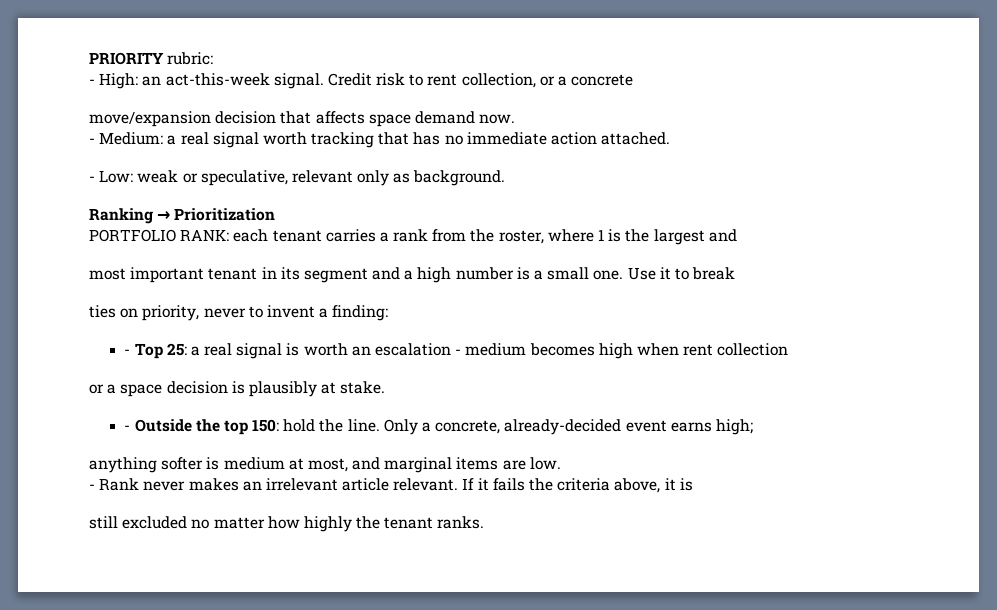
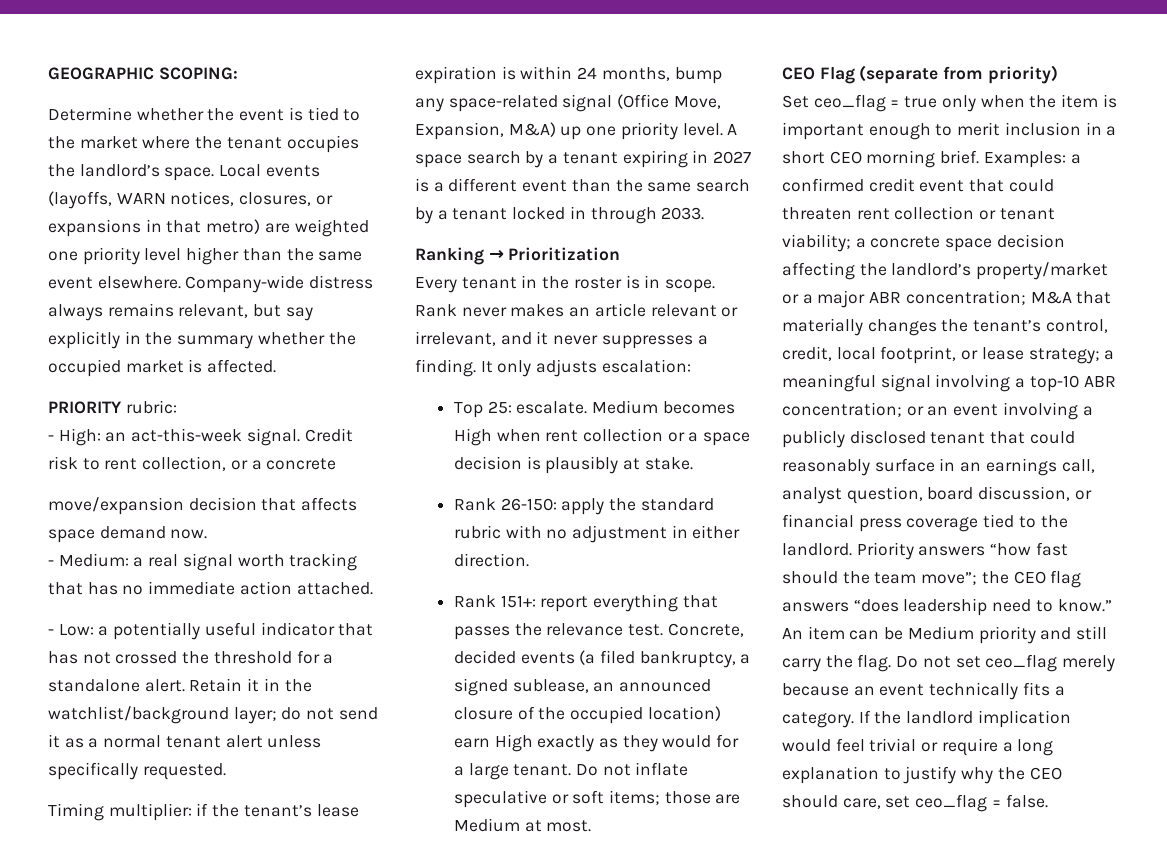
(89, 58) none -> [48,67,238,80] [48,107,361,121] [48,135,359,153] [48,164,320,181] [48,191,333,209] [48,219,369,237] [48,247,363,265] [48,275,374,293] [48,303,313,321] [48,331,356,349] [48,359,277,377] GEOGRAPHIC SCOPING: // Determine whether the event is tied to the market where the tenant occupies the landlord’s space. Local events (layoffs, WARN notices, closures, or expansions in that metro) are weighted one priority level higher than the same event elsewhere. Company-wide distress always remains relevant, but say explicitly in the summary whether the occupied market is affected. //
[137,170,506,186] [89,208,276,224] [89,229,737,245] [89,267,736,283] [89,305,389,321] [124,343,633,359] weak or speculative, relevant only as background. // Ranking → Prioritization // PORTFOLIO RANK: each tenant carries a rank from the roster, where 1 is the largest and // most important tenant in its segment and a high number is a small one. Use it to break // ties on priority, never to invent a finding: // - Top 25: a real signal is worth an escalation - medium becomes high -> [98,622,374,640] [48,650,334,664] [48,678,312,692] [48,706,378,724] [48,734,322,748] [48,762,226,780] [48,803,359,821] [415,66,722,84] [415,94,721,112] [415,122,738,140] [415,150,752,168] [415,178,751,192] [415,206,705,224] [415,247,621,265] [415,275,716,293] [415,303,739,317] [415,331,708,349] [415,359,691,377] [453,400,735,418] [453,428,492,446] a potentially useful indicator that has not crossed the threshold for a standalone alert. Retain it in the watchlist/background layer; do not send it as a normal tenant alert unless specifically requested. // Timing multiplier: if the tenant’s lease expiration is within 24 months, bump any space-related signal (Office Move, Expansion, M&A) up one priority level. A space search by a tenant expiring in 2027 is a different event than the same search by a tenant locked in through 2033. // Ranking → Prioritization // Every tenant in the roster is in scope. Rank never makes an article relevant or irrelevant, and it never suppresses a finding. It only adjusts escalation: // Top 25: escalate. Medium becomes High
(789, 349) // -> (663, 435) none
[124,419,753,435] [89,457,561,473] [89,478,693,493] [89,516,485,532] - Outside the top 150: hold the line. Only a concrete, already-decided event earns high; // anything softer is medium at most, and marginal items are low. // - Rank never makes an irrelevant article relevant. If it fails the criteria above, it is // still excluded no matter how highly the tenant ranks. -> [453,498,714,515] [453,525,741,543] [453,553,529,567] [453,594,718,612] [453,623,744,640] [453,650,751,668] [453,678,711,696] [453,706,721,724] [453,734,740,752] [453,762,689,780] [453,790,741,808] [453,818,592,832] [782,65,1058,84] [782,94,1117,112] [782,122,1117,140] [782,150,1081,168] [782,178,1054,192] [782,206,1055,220] [782,234,1065,252] [782,262,1109,280] [782,290,1112,308] [782,318,1108,336] [782,346,1115,364] [782,374,1116,392] [782,402,1093,420] [782,430,1075,448] [782,458,1095,476] [782,486,1092,504] [782,514,1068,532] [782,542,1068,560] [782,570,1082,588] [782,598,1112,616] [782,626,1108,644] [782,654,1116,672] [782,682,1065,700] [782,710,1071,728] [782,738,1054,756] [782,766,1062,784] [782,794,1048,812] Rank 26-150: apply the standard rubric with no adjustment in either direction. // Rank 151+: report everything that passes the relevance test. Concrete, decided events (a filed bankruptcy, a signed sublease, an announced closure of the occupied location) earn High exactly as they would for a large tenant. Do not inflate speculative or soft items; those are Medium at most. // CEO Flag (separate from priority) // Set ceo_flag = true only when the item is important enough to merit inclusion in a short CEO morning brief. Examples: a confirmed credit event that could threaten rent collection or tenant viability; a concrete space decision affecting the landlord’s property/market or a major ABR concentration; M&A that materially changes the tenant’s control, credit, local footprint, or lease strategy; a meaningful signal involving a top-10 ABR concentration; or an event involving a publicly disclosed tenant that could reasonably surface in an earnings call, analyst question, board discussion, or financial press coverage tied to the landlord. Priority answers “how fast should the team move”; the CEO flag answers “does leadership need to know.” An item can be Medium priority and still carry the flag. Do not set ceo_flag merely because an event technically fits a category. If the landlord implication would feel trivial or require a long explanation to justify why the CEO should care, set ceo_flag = false.

